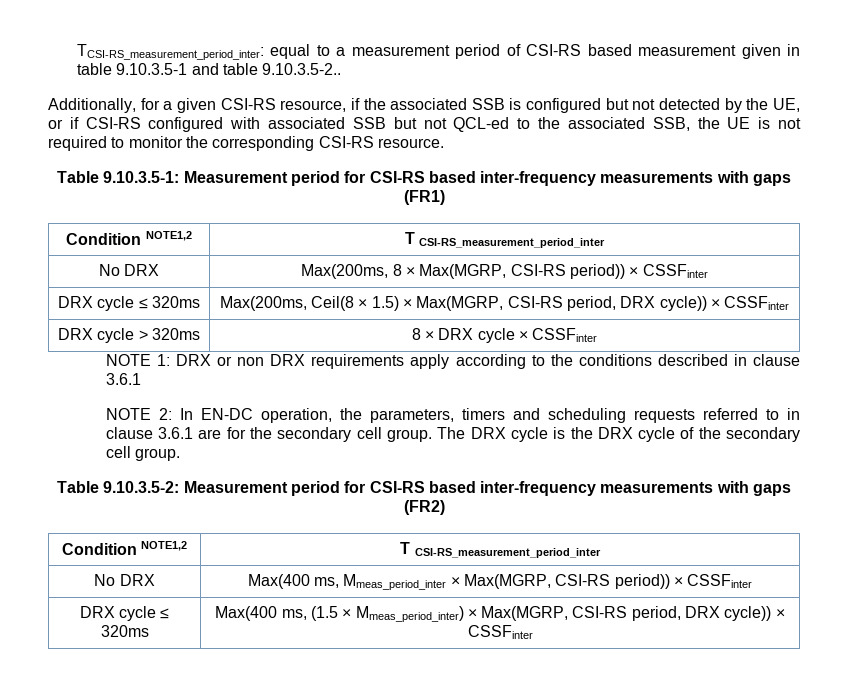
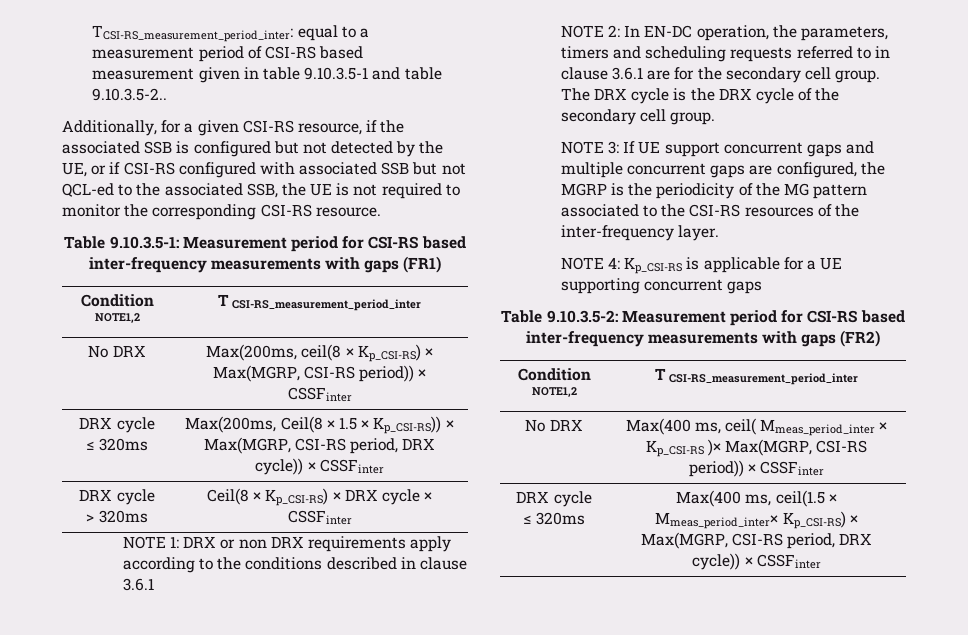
[392,264,402,276] 8 -> [301,344,421,362] ceil(8 × Kp_CSI-RS)
[371,296,399,311] 1.5) -> [339,416,442,434] 1.5 × Kp_CSI-RS))
[411,328,421,340] 8 -> [206,488,329,506] Ceil(8 × Kp_CSI-RS)
(181, 454) none -> [560,141,875,157] [560,162,885,178] [560,183,868,199] [560,204,859,217] [560,225,720,241] [560,257,843,274] [560,278,763,294] // NOTE 3: If UE support concurrent gaps and multiple concurrent gaps are configured, the MGRP is the periodicity of the MG pattern associated to the CSI-RS resources of the inter-frequency layer. // NOTE 4: Kp_CSI-RS is applicable for a UE supporting concurrent gaps
(340, 582) none -> [725,418,756,435] ceil(
(460, 581) none -> [645,439,721,457] Kp_CSI-RS )×
[310,606,464,622] (1.5 × Mmeas_period_inter) -> [775,490,837,507] [655,511,846,529] ceil(1.5 × Mmeas_period_inter× Kp_CSI-RS)

